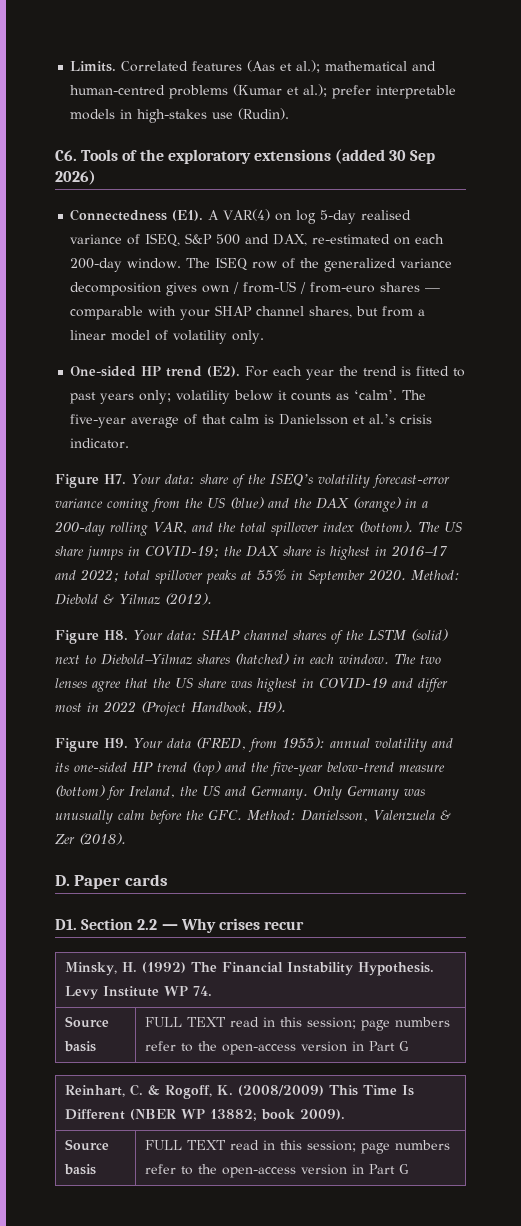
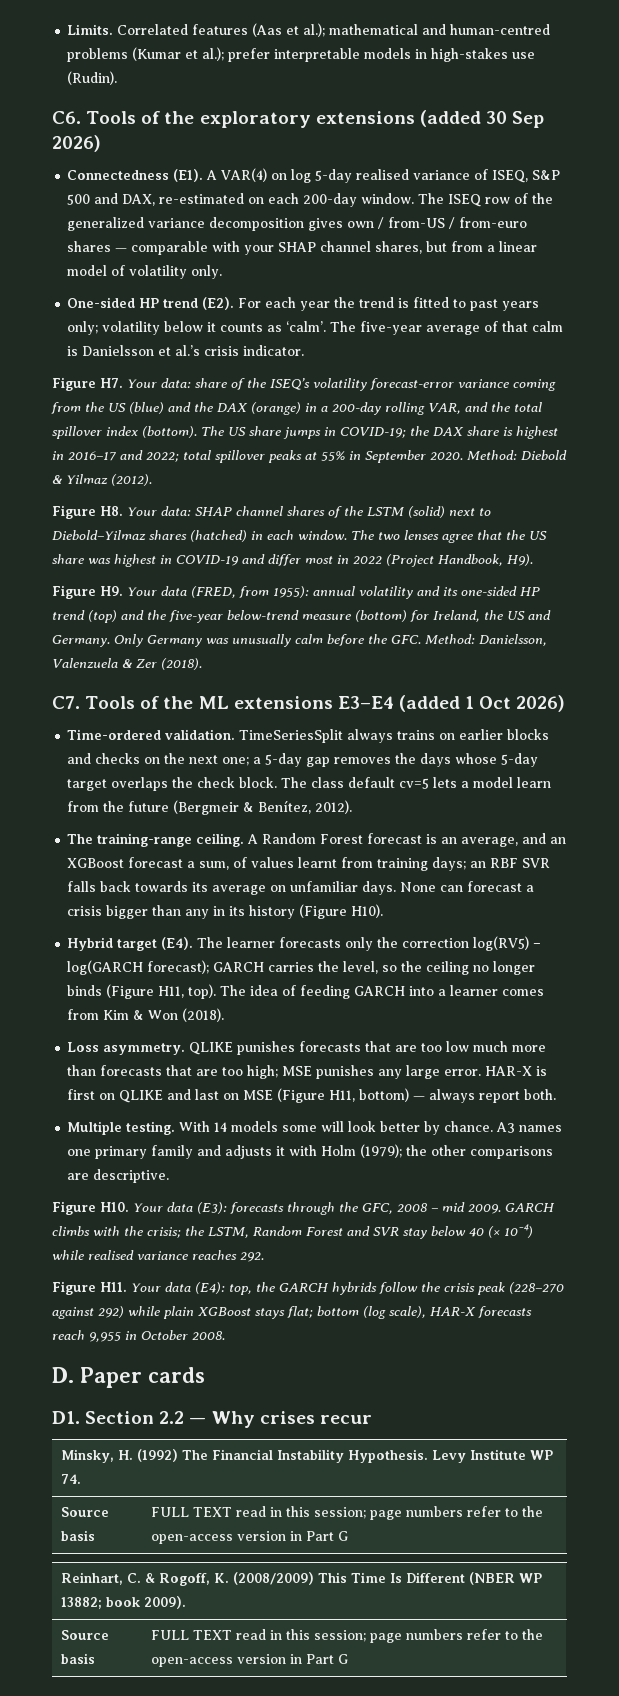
(126, 839) none -> [52,695,566,712] [67,729,550,743] [67,753,539,767] [67,777,552,791] [67,800,353,815] [67,833,567,847] [67,857,551,871] [67,881,535,895] [67,904,384,919] [67,936,542,951] [67,960,536,975] [67,984,545,999] [67,1008,225,1022] [67,1041,547,1055] [67,1065,548,1079] [67,1088,557,1103] [67,1121,563,1135] [67,1144,554,1159] [67,1169,170,1183] [52,1201,555,1215] [52,1224,533,1239] [52,1250,264,1262] [52,1281,564,1295] [52,1306,532,1319] [52,1330,225,1342] // C7. Tools of the ML extensions E3–E4 (added 1 Oct 2026) // Time-ordered validation. TimeSeriesSplit always trains on earlier blocks and checks on the next one; a 5-day gap removes the days whose 5-day target overlaps the check block. The class default cv=5 lets a model learn from the future (Bergmeir & Benítez, 2012). // The training-range ceiling. A Random Forest forecast is an average, and an XGBoost forecast a sum, of values learnt from training days; an RBF SVR falls back towards its average on unfamiliar days. None can forecast a crisis bigger than any in its history (Figure H10). // Hybrid target (E4). The learner forecasts only the correction log(RV5) − log(GARCH forecast); GARCH carries the level, so the ceiling no longer binds (Figure H11, top). The idea of feeding GARCH into a learner comes from Kim & Won (2018). // Loss asymmetry. QLIKE punishes forecasts that are too low much more than forecasts that are too high; MSE punishes any large error. HAR-X is first on QLIKE and last on MSE (Figure H11, bottom) — always report both. // Multiple testing. With 14 models some will look better by chance. A3 names one primary family and adjusts it with Holm (1979); the other comparisons are descriptive. // Figure H10. Your data (E3): forecasts through the GFC, 2008 – mid 2009. GARCH climbs with the crisis; the LSTM, Random Forest and SVR stay below 40 (× 10⁻⁴) while realised variance reaches 292. // Figure H11. Your data (E4): top, the GARCH hybrids follow the crisis peak (228–270 against 292) while plain XGBoost stays flat; bottom (log scale), HAR-X forecasts reach 9,955 in October 2008.

